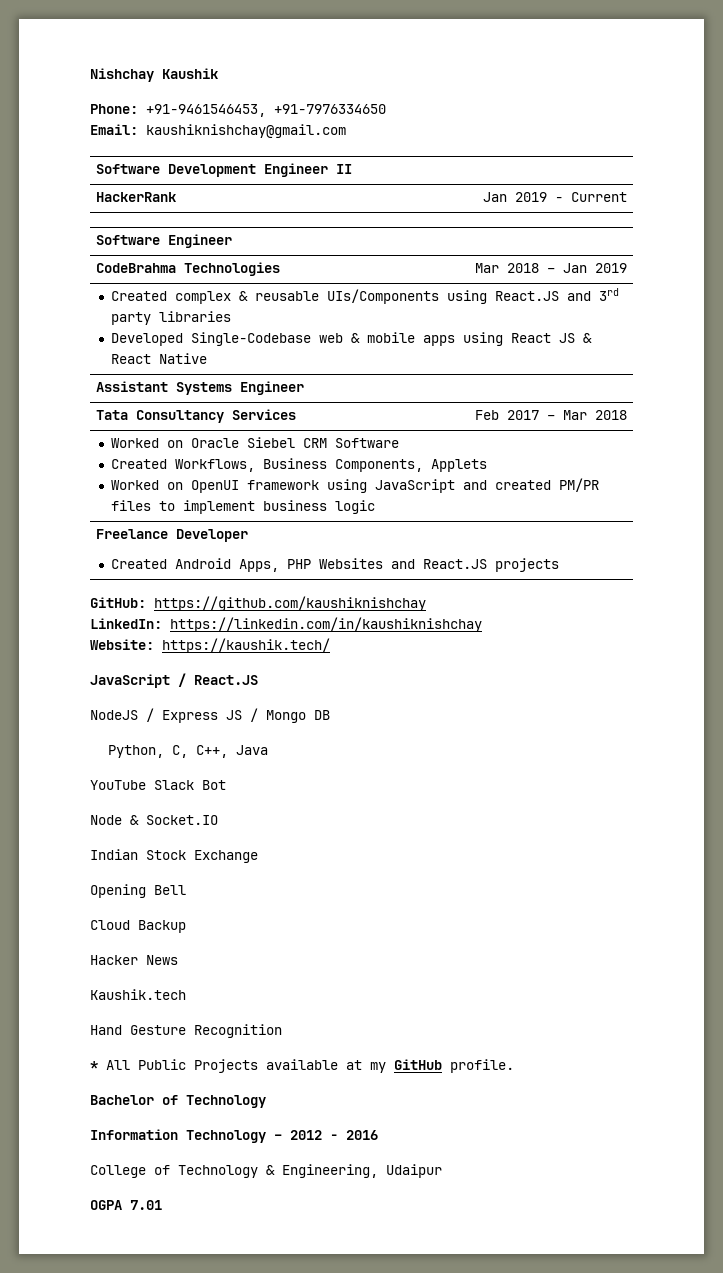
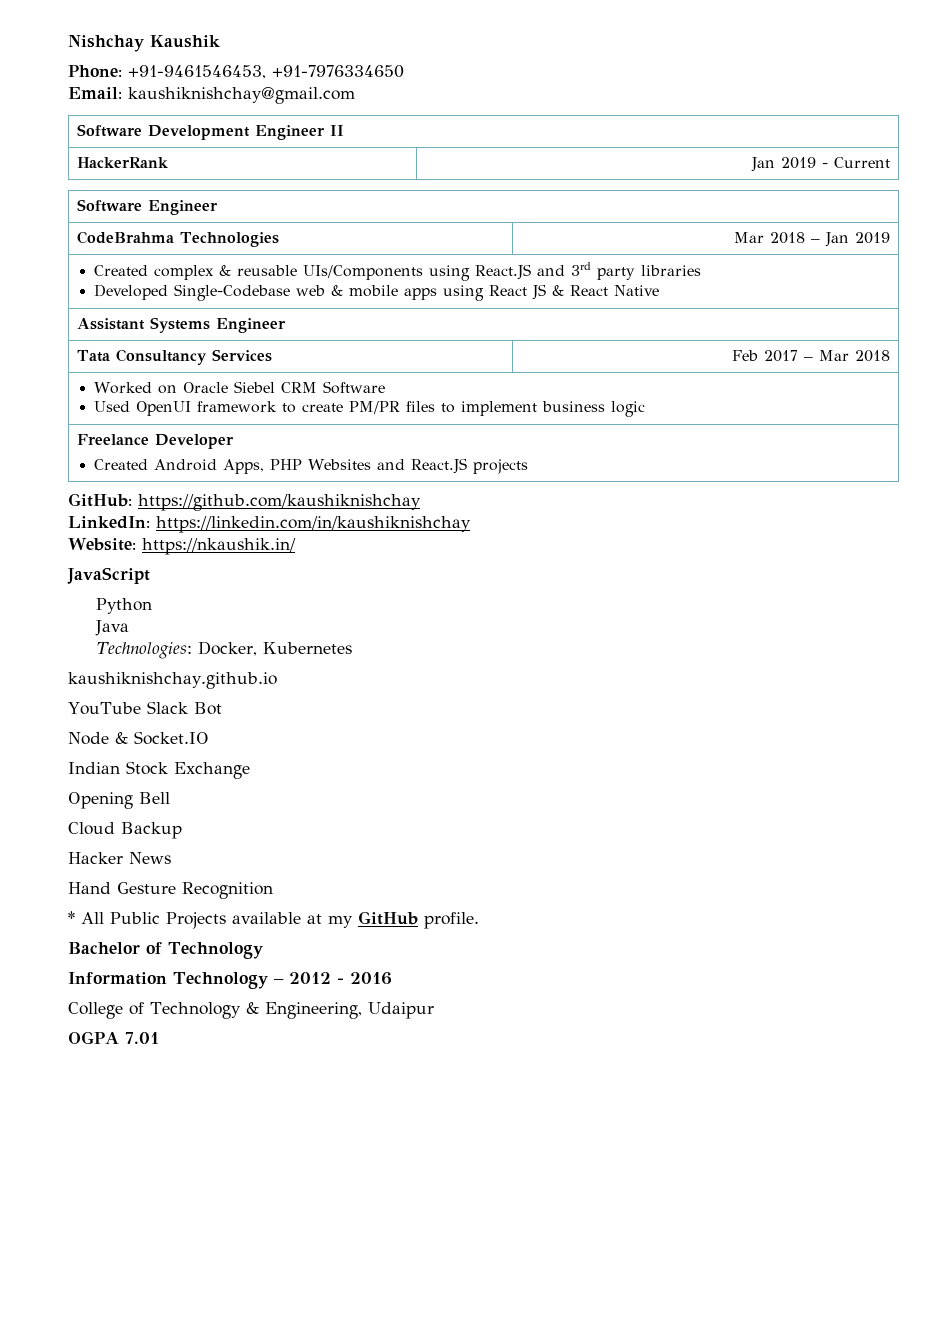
[110,458,487,472] [110,479,551,493] Created Workflows, Business Components, Applets // Worked on OpenUI framework using JavaScript and created -> [94,401,344,416] Used OpenUI framework to create
[162,638,330,653] [90,673,258,688] [90,708,330,723] [108,745,269,758] https://kaushik.tech/ // JavaScript / React.JS // NodeJS / Express JS / Mongo DB // Python, C, C++, Java -> [141,538,296,555] [67,567,150,584] [95,598,152,614] [94,620,129,636] [95,641,352,659] [68,672,277,689] https://nkaushik.in/ // JavaScript // Python // Java // Technologies: Docker, Kubernetes // kaushiknishchay.github.io
[90,989,186,1000] // Kaushik.tech -> (171, 858) none

